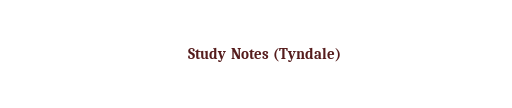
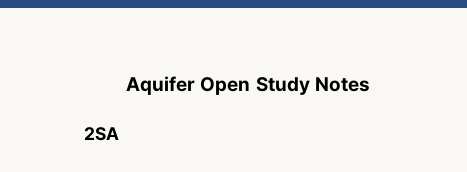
(188, 54) none -> [126,76,251,95] Aquifer Open
[272,47,341,62] (Tyndale) -> [84,127,119,141] // 2SA

